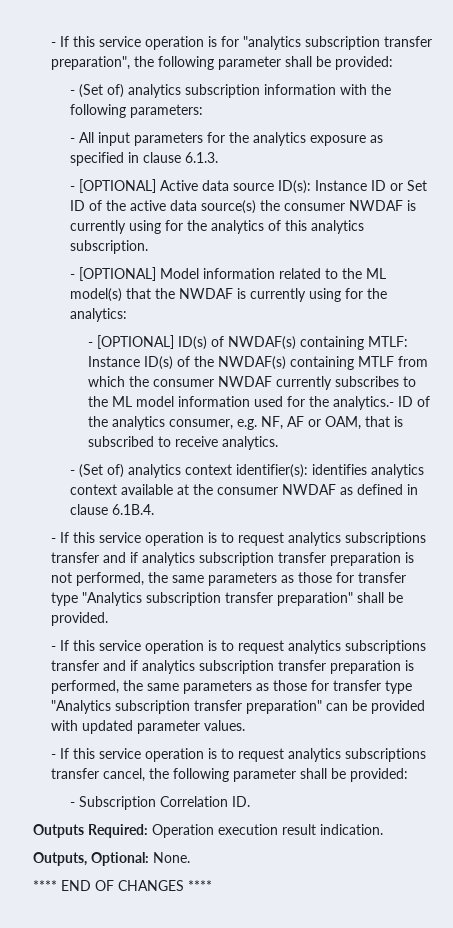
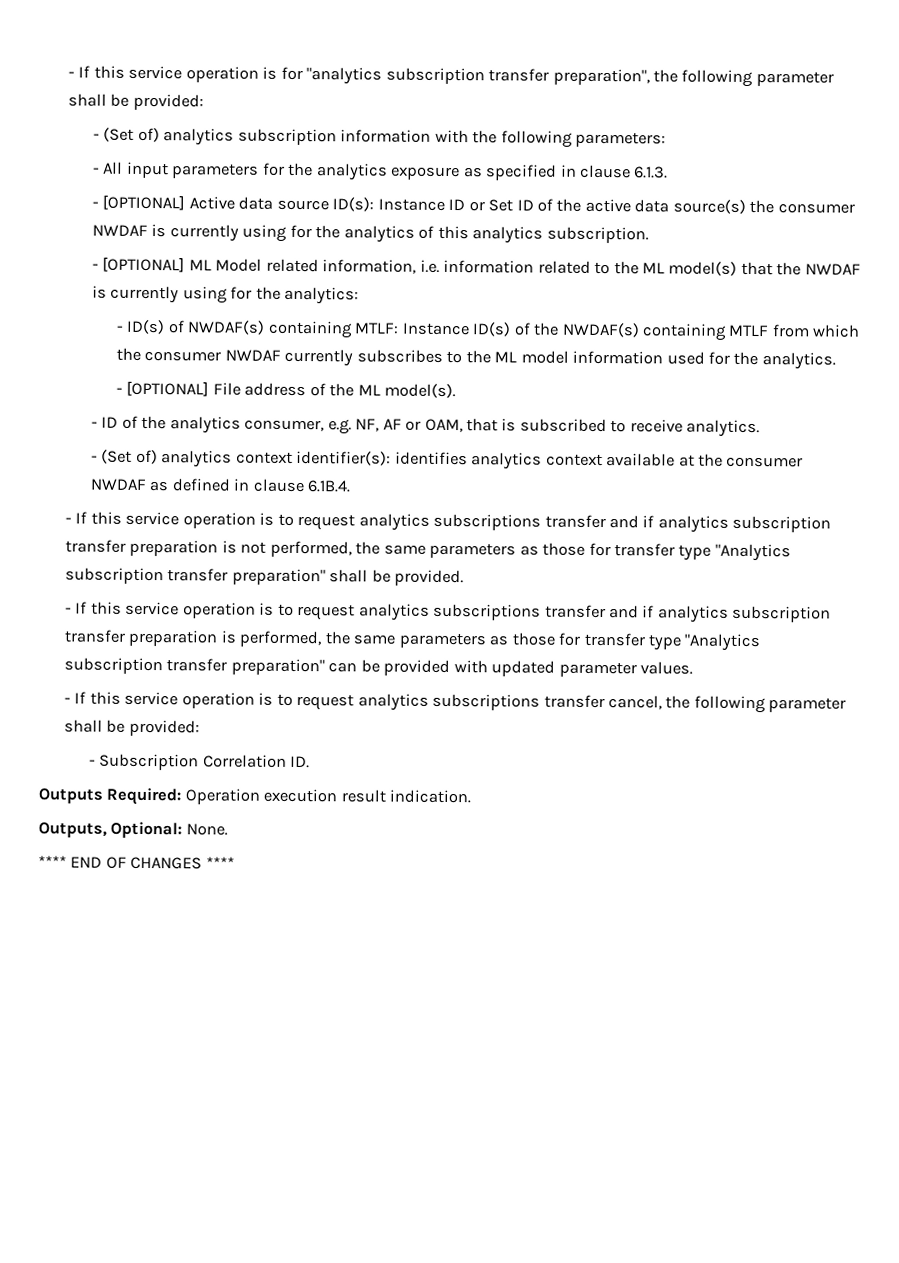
[159,268,199,279] Model -> [188,258,440,274] ML Model related information, i.e.
[97,335,175,349] [OPTIONAL] -> (125, 328) none
[333,396,395,410] analytics.- -> [761,352,836,370] [116,380,457,399] [91,421,99,428] analytics. // - [OPTIONAL] File address of the ML model(s). // -

